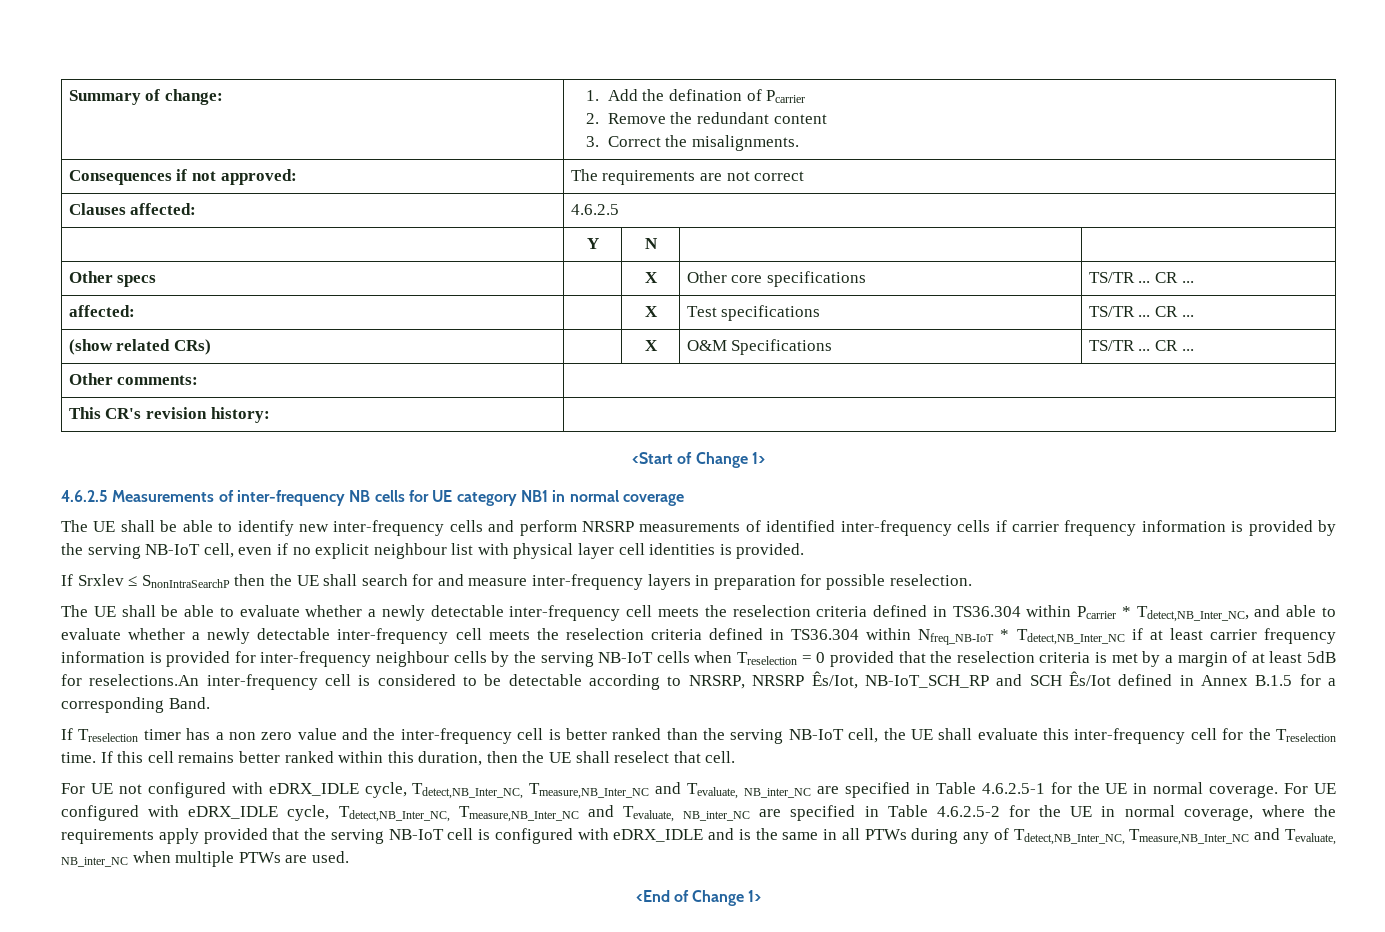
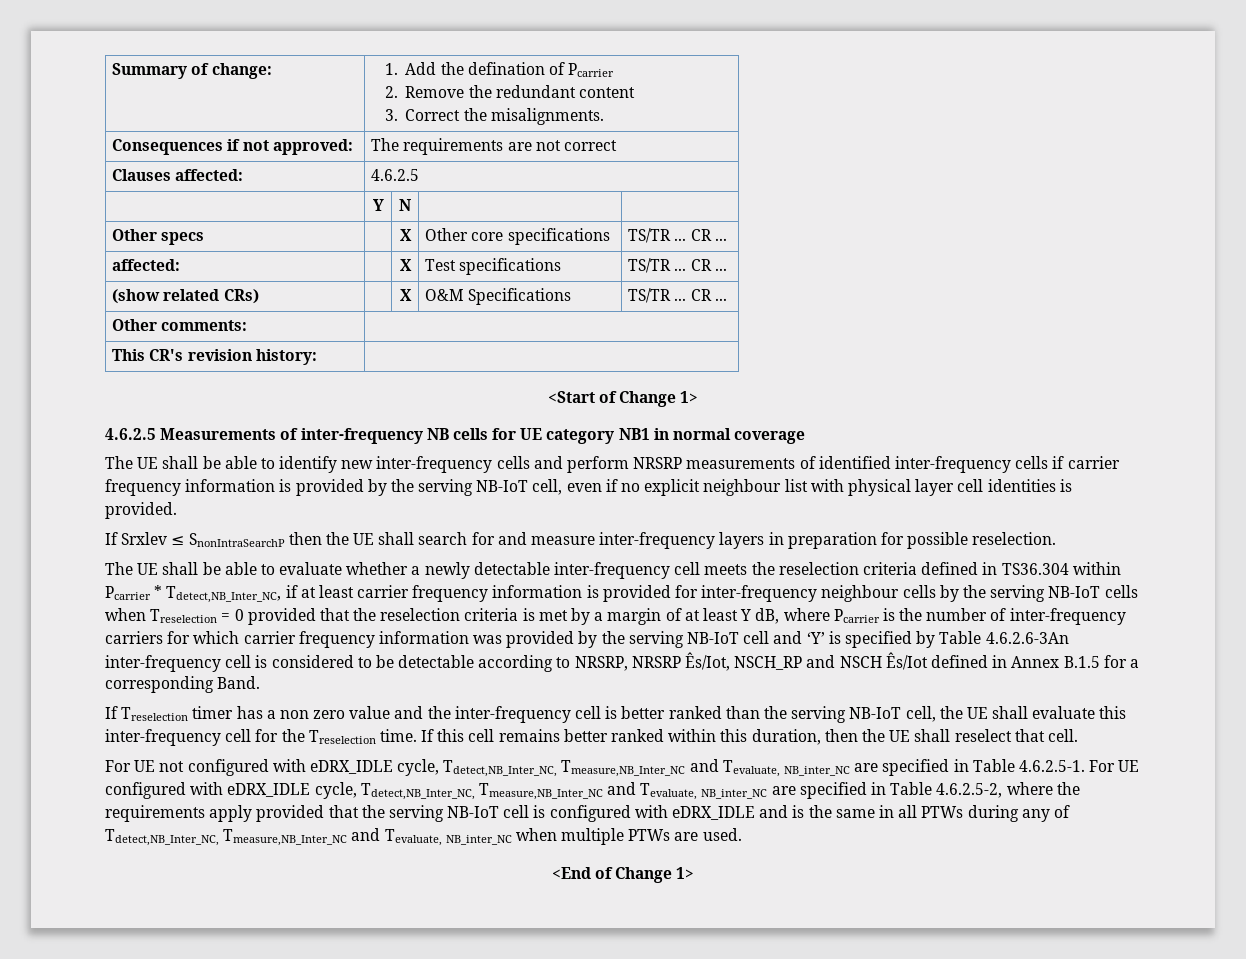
[1254,605,1336,617] [61,628,1125,645] and able to evaluate whether a newly detectable inter-frequency cell meets the reselection criteria defined in TS36.304 within Nfreq_NB-IoT * Tdetect,NB_Inter_NC -> (282, 594) none
[1306,651,1336,663] [61,674,200,686] 5dB for reselections.An -> [740,608,1126,625] [105,631,1069,648] Y dB, where Pcarrier is the number of inter-frequency carriers for which carrier frequency information was provided by the serving NB-IoT cell and ‘Y’ is specified by Table 4.6.2.6-3An
[864,674,1062,688] NB-IoT_SCH_RP and SCH -> [734,655,882,670] NSCH_RP and NSCH
[981,782,1279,798] 4.6.2.5-1 for the UE in normal coverage. -> [1018,760,1085,772] 4.6.2.5-1.
[936,805,1253,821] 4.6.2.5-2 for the UE in normal coverage, -> [936,783,1003,798] 4.6.2.5-2,

